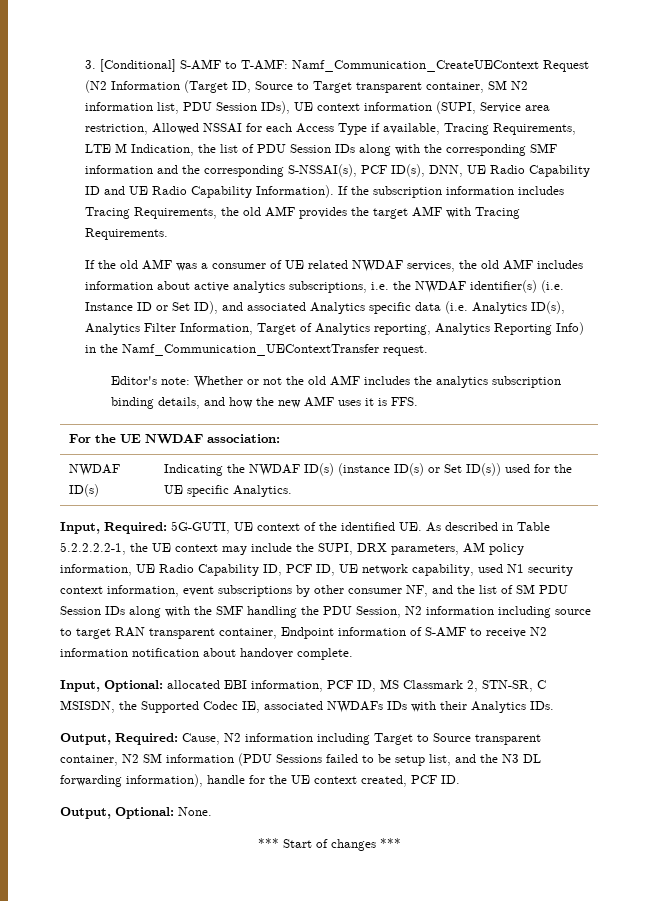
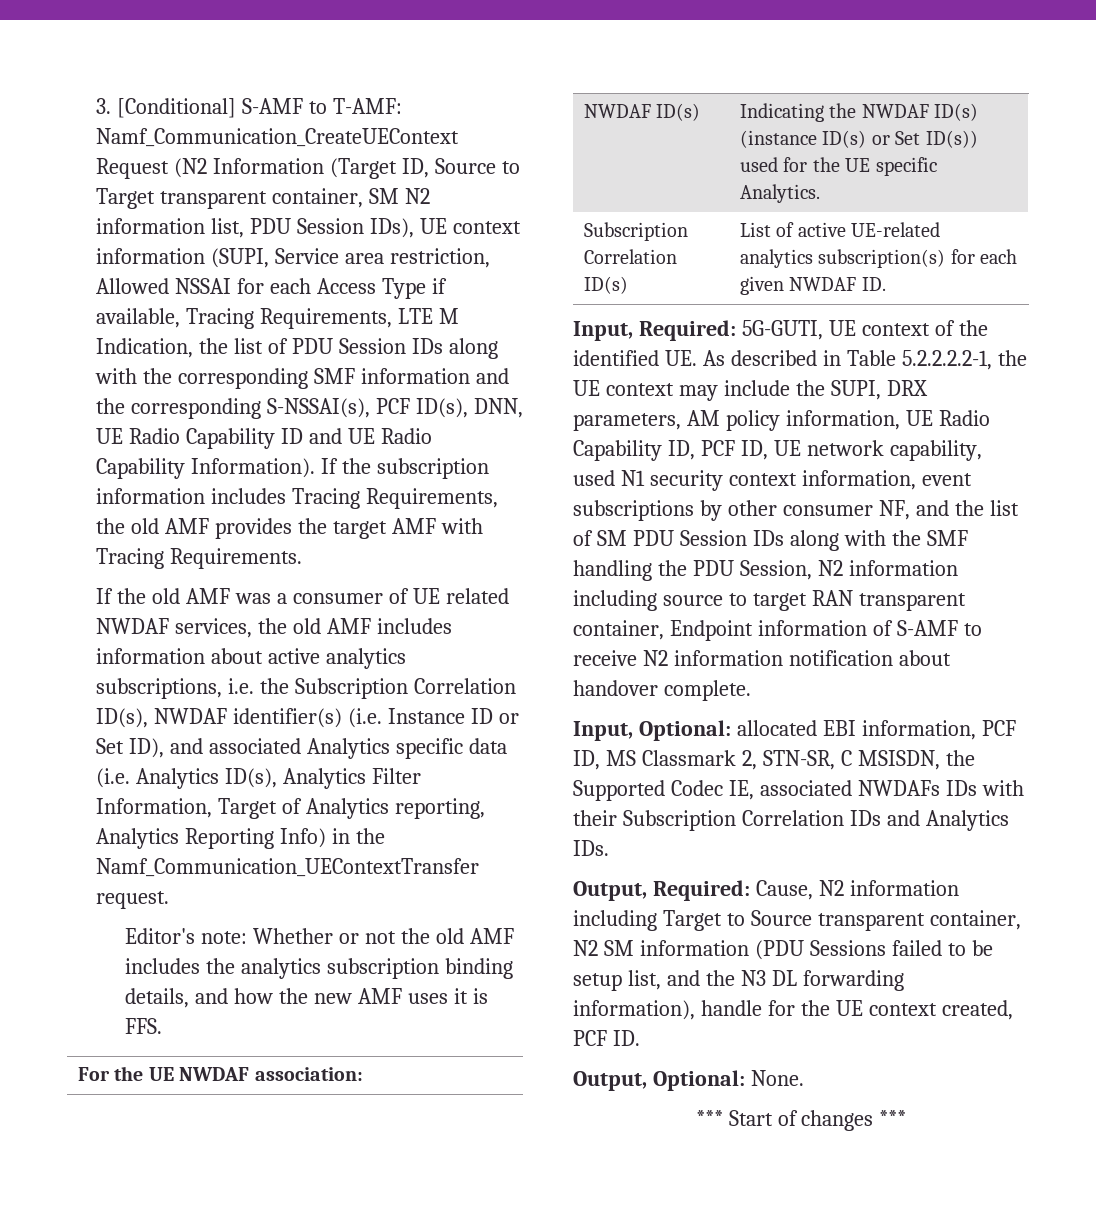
(412, 285) none -> [295,678,516,699] [96,708,149,728] Subscription Correlation ID(s),
(293, 491) none -> [584,222,689,241] [584,249,678,264] [584,276,629,294] [740,222,941,237] [740,249,1018,268] [740,276,886,295] // Subscription Correlation ID(s) | List of active UE-related analytics subscription(s) for each given NWDAF ID.
(467, 705) none -> [622,810,920,831] Subscription Correlation IDs and

